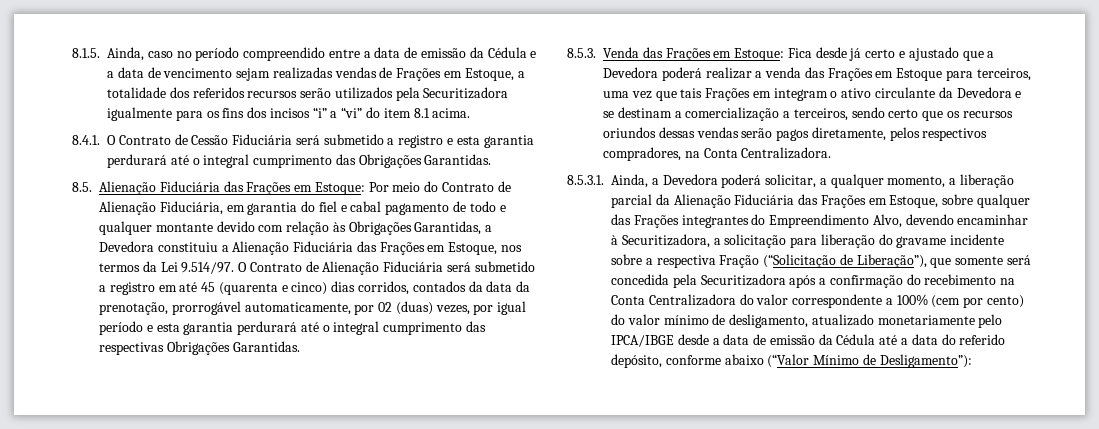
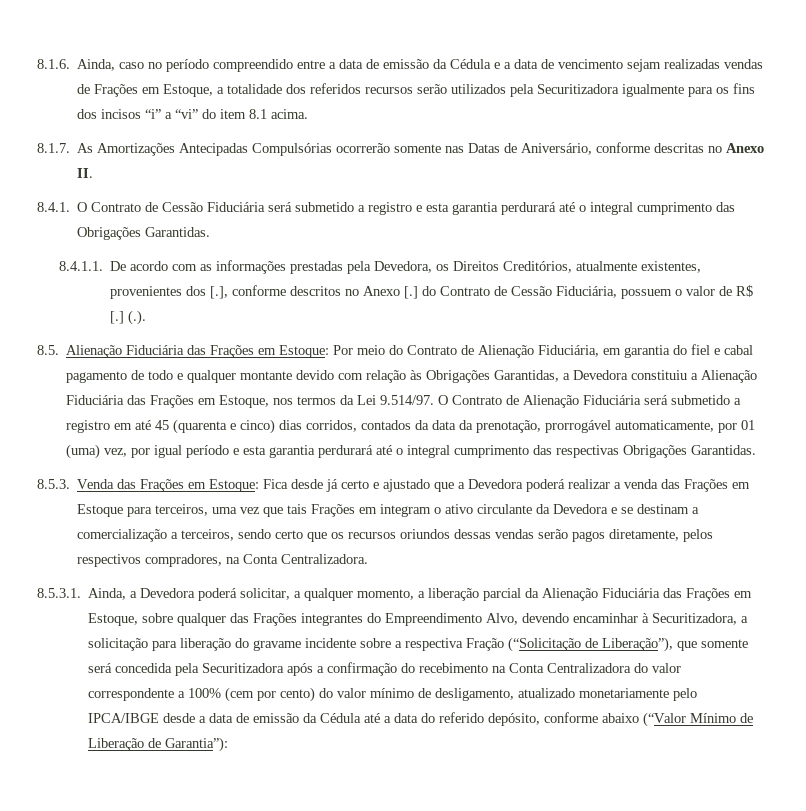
[72,48,100,58] 8.1.5. -> [37,59,70,69] 8.1.6.
(471, 113) none -> [37,142,765,156] [77,168,94,178] // 8.1.7. As Amortizações Antecipadas Compulsórias ocorrerão somente nas Datas de Aniversário, conforme descritas no Anexo II.
(492, 159) none -> [59,260,702,274] [110,285,754,299] [110,310,147,325] // 8.4.1.1. De acordo com as informações prestadas pela Devedora, os Direitos Creditórios, atualmente existentes, provenientes dos [.], conforme descritos no Anexo [.] do Contrato de Cessão Fiduciária, possuem o valor de R$ [.] (.).
[378,301,470,315] 02 (duas) vezes, -> [741,420,756,430] [66,444,128,459] 01 (uma) vez,
[879,354,972,368] Desligamento”): -> [88,737,229,752] Liberação de Garantia”):

